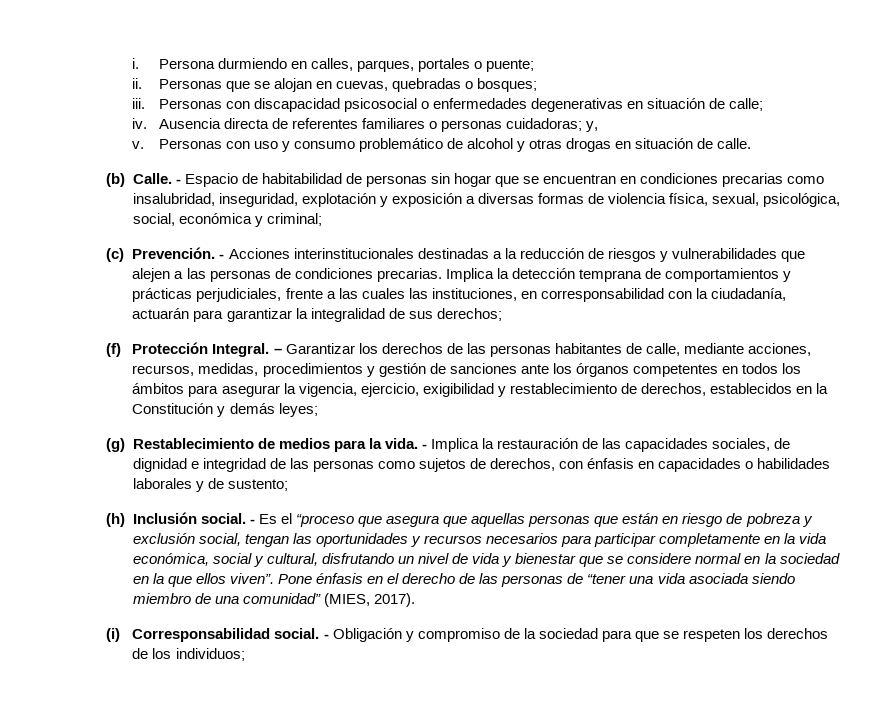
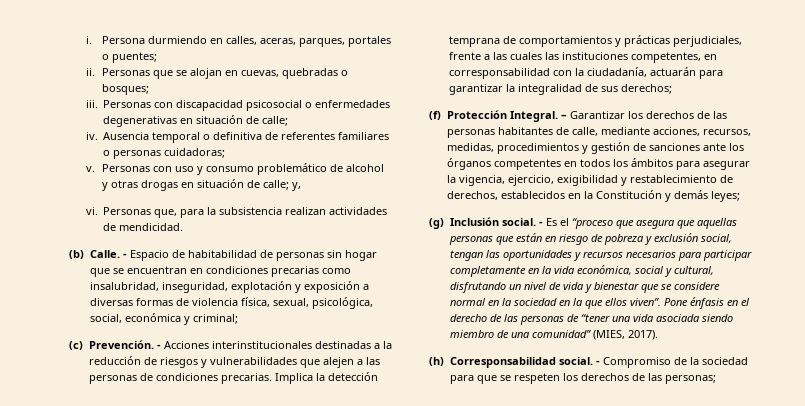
(353, 64) none -> [260,38,297,45] aceras,
[485,59,534,72] puente; -> [112,52,158,63] puentes;
[223,118,269,129] directa -> [152,132,263,143] temporal o definitiva
[586,121,599,132] y, -> (226, 153) none
[717,138,752,149] calle. -> [263,180,302,191] [85,207,388,218] [103,223,184,231] calle; y, // vi. Personas que, para la subsistencia realizan actividades de mendicidad.
[431,288,517,301] instituciones, -> [561,52,701,63] instituciones competentes,
[132,438,791,452] [132,458,831,472] [132,478,288,492] [106,513,126,527] Restablecimiento de medios para la vida. - Implica la restauración de las capacidades sociales, de dignidad e integridad de las personas como sujetos de derechos, con énfasis en capacidades o habilidades laborales y de sustento; // (h) -> (445, 223) none
[106,628,121,642] (i) -> [429,357,445,366] (h)
[332,628,500,642] Obligación y compromiso -> [602,357,671,368] Compromiso
[152,648,245,661] los individuos; -> [647,373,716,384] las personas;

